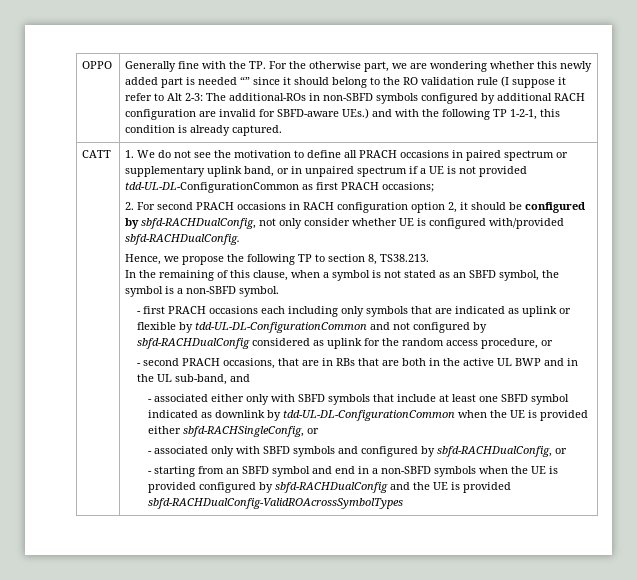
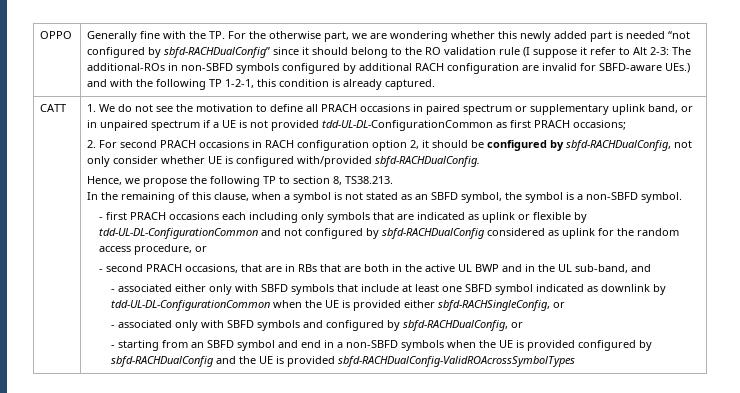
[240,76,251,85] “” -> [668,31,691,39] [87,47,271,58] “not configured by sbfd-RACHDualConfig”

